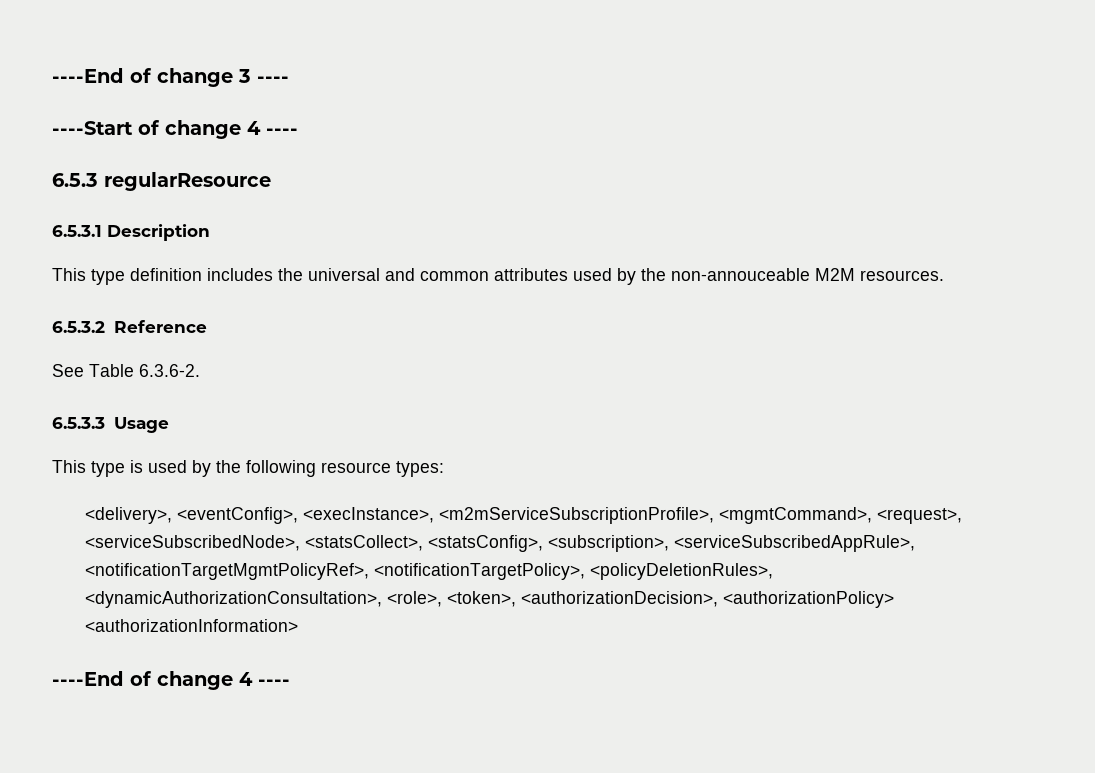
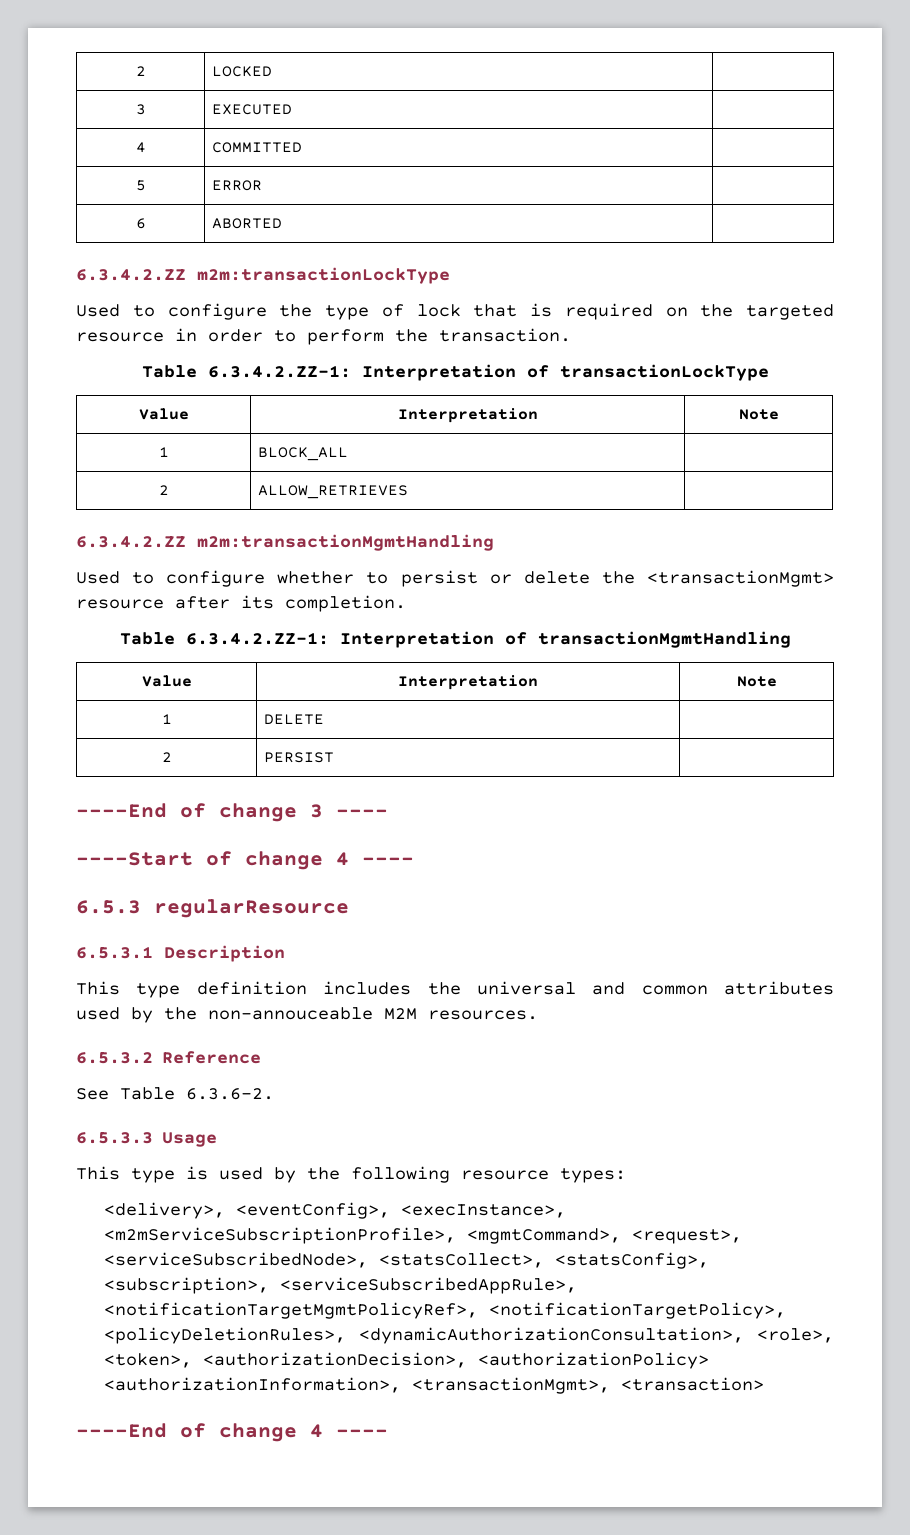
(52, 75) none -> [135,66,146,76] [212,66,273,77] [135,104,146,115] [212,104,293,115] [135,142,146,153] [212,142,303,153] [135,180,146,191] [212,180,263,191] [135,218,146,229] [212,218,283,229] [76,267,450,284] [76,303,834,320] [76,328,571,345] [141,364,769,381] [138,408,189,420] [397,408,538,423] [738,409,779,420] [158,447,169,457] [258,447,349,461] [158,485,169,495] [258,485,409,499] [76,534,494,551] [76,570,834,587] [76,595,406,612] [119,631,791,648] [141,675,192,687] [398,675,538,690] [736,676,777,687] [161,714,172,724] [264,714,325,725] [161,752,172,762] [264,752,335,763] 2 | LOCKED | // 3 | EXECUTED | // 4 | COMMITTED | // 5 | ERROR | // 6 | ABORTED | // 6.3.4.2.ZZ m2m:transactionLockType // Used to configure the type of lock that is required on the targeted resource in order to perform the transaction. // Table 6.3.4.2.ZZ-1: Interpretation of transactionLockType // Value | Interpretation | Note // 1 | BLOCK_ALL | // 2 | ALLOW_RETRIEVES | // 6.3.4.2.ZZ m2m:transactionMgmtHandling // Used to configure whether to persist or delete the <transactionMgmt> resource after its completion. // Table 6.3.4.2.ZZ-1: Interpretation of transactionMgmtHandling // Value | Interpretation | Note // 1 | DELETE | // 2 | PERSIST | //
[85,619,299,632] <authorizationInformation> -> [104,1377,765,1394] <authorizationInformation>, <transactionMgmt>, <transaction>

